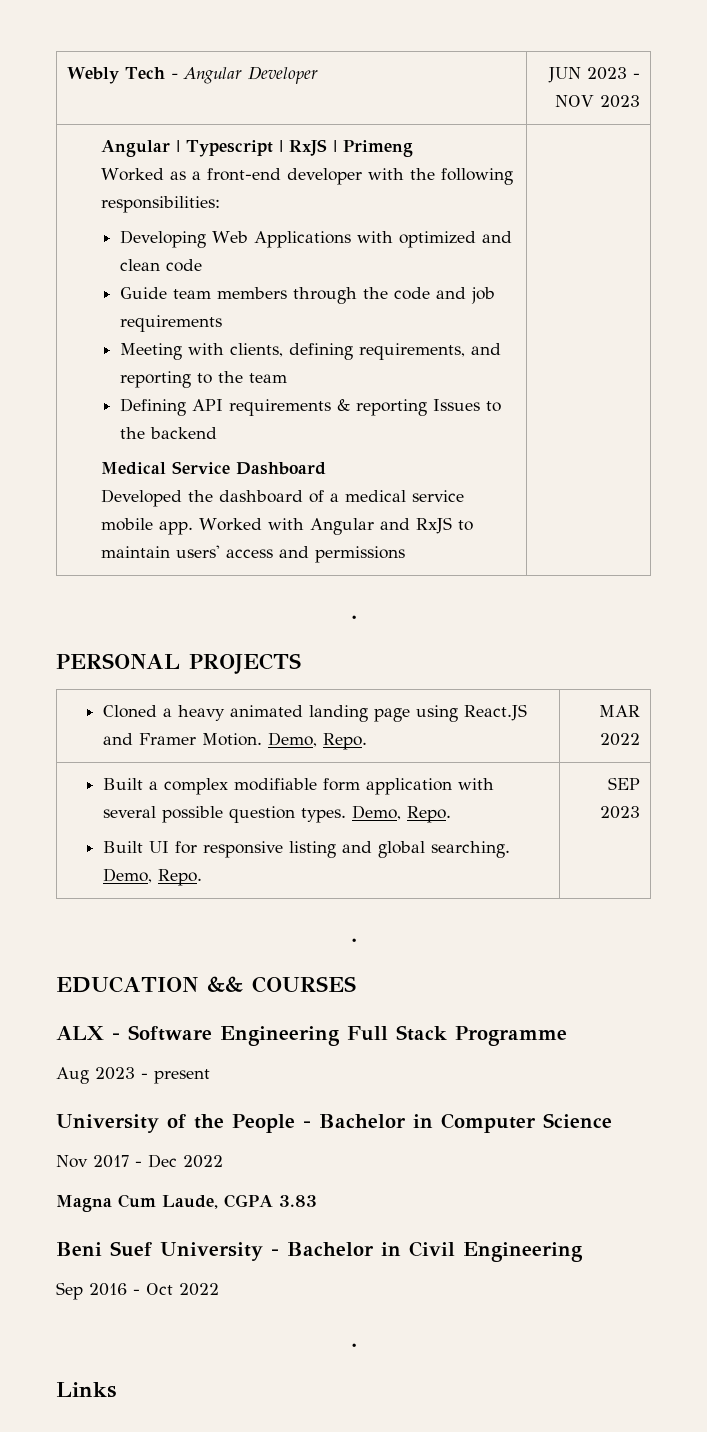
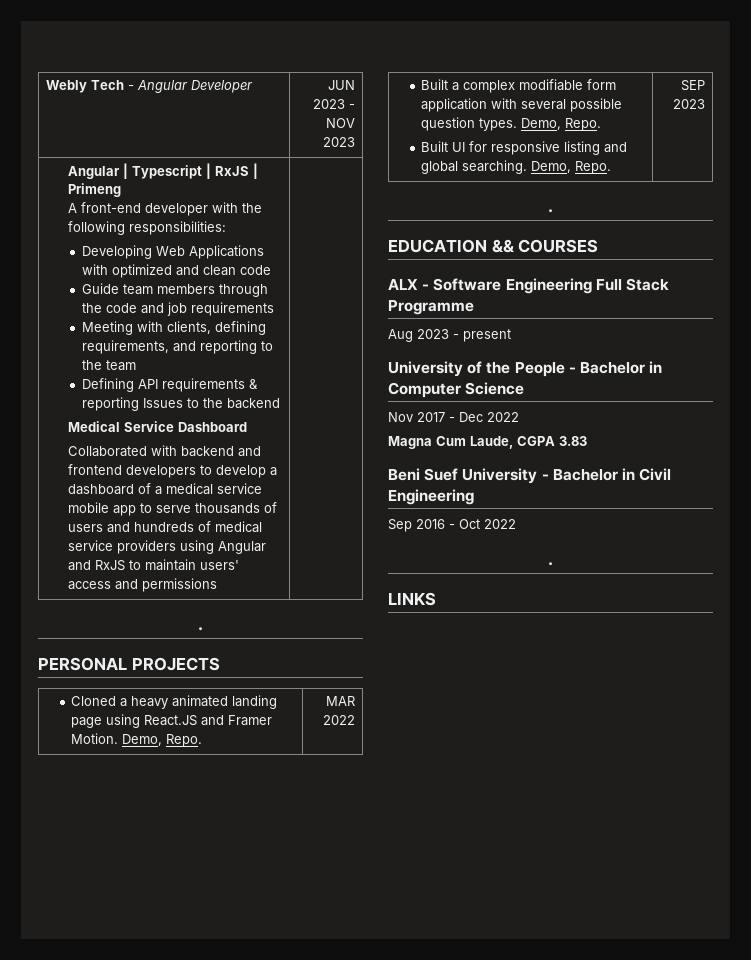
[100,168,201,181] Worked as a -> [67,203,77,213] A
[100,489,213,507] Developed the -> [67,445,261,457] [67,464,277,478] Collaborated with backend and frontend developers to develop a
[158,518,304,535] app. Worked with -> [112,502,277,516] [67,521,262,533] [67,540,214,554] app to serve thousands of users and hundreds of medical service providers using
[56,1382,116,1398] Links -> [388,592,436,606] LINKS

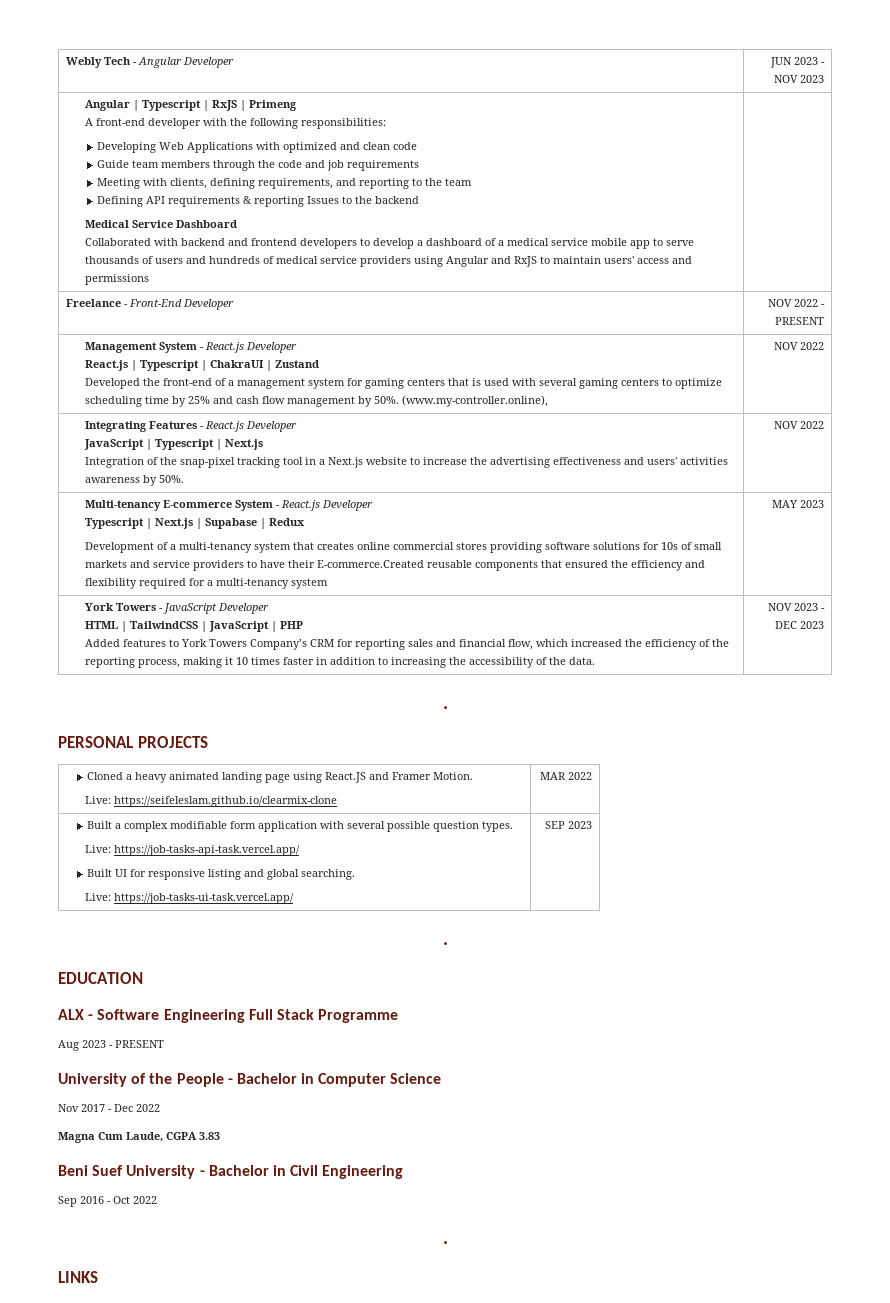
(217, 585) none -> [65,299,234,310] [768,299,826,307] [775,317,825,325] [84,342,297,353] [84,360,319,371] [84,378,722,389] [84,395,548,407] [774,342,825,350] [84,421,297,432] [83,439,263,450] [84,457,728,468] [84,475,184,486] [774,421,825,429] [84,500,373,511] [84,518,305,529] [84,542,722,553] [84,560,705,571] [84,578,328,589] [772,500,825,508] [84,603,269,614] [84,621,303,632] [84,639,729,650] [84,657,595,668] [768,603,826,611] [775,621,825,629] // Freelance - Front-End Developer | NOV 2022 - PRESENT // Management System - React.js Developer // React.js | Typescript | ChakraUI | Zustand // Developed the front-end of a management system for gaming centers that is used with several gaming centers to optimize scheduling time by 25% and cash flow management by 50%. (www.my-controller.online), | NOV 2022 // Integrating Features - React.js Developer // JavaScript | Typescript | Next.js // Integration of the snap-pixel tracking tool in a Next.js website to increase the advertising effectiveness and users' activities awareness by 50%. | NOV 2022 // Multi-tenancy E-commerce System - React.js Developer // Typescript | Next.js | Supabase | Redux // Development of a multi-tenancy system that creates online commercial stores providing software solutions for 10s of small markets and service providers to have their E-commerce.Created reusable components that ensured the efficiency and flexibility required for a multi-tenancy system | MAY 2023 // York Towers - JavaScript Developer // HTML | TailwindCSS | JavaScript | PHP // Added features to York Towers Company’s CRM for reporting sales and financial flow, which increased the efficiency of the reporting process, making it 10 times faster in addition to increasing the accessibility of the data. | NOV 2023 - DEC 2023
[122,734,203,747] Demo, Repo. -> [84,796,337,807] // Live: https://seifeleslam.github.io/clearmix-clone
[521,118,602,131] Demo, Repo. -> [84,845,300,856] // Live: https://job-tasks-api-task.vercel.app/
[531,161,612,174] Demo, Repo. -> [84,893,294,904] // Live: https://job-tasks-ui-task.vercel.app/
[491,239,599,253] && COURSES -> (143, 978) none
[463,329,511,342] present -> [115,1040,164,1048] PRESENT

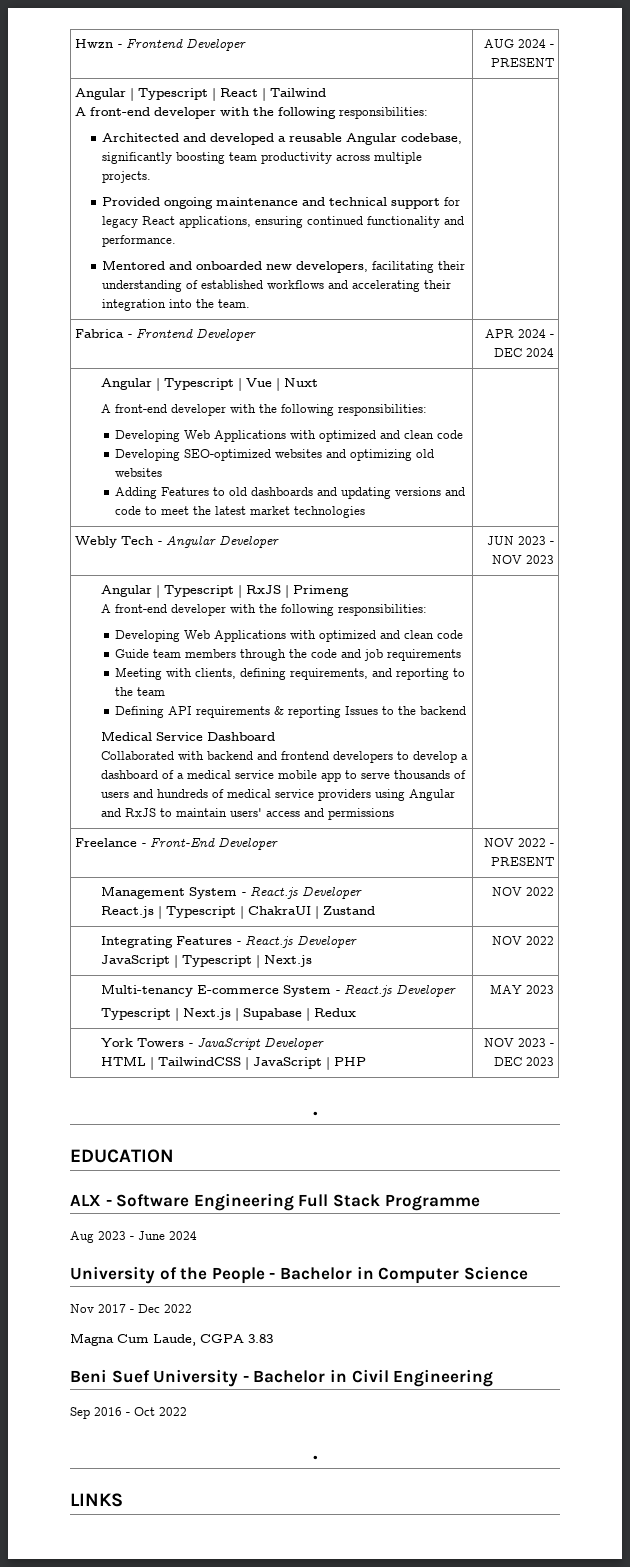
(65, 62) none -> [75,38,247,51] [483,39,554,48] [490,58,554,67] [75,88,327,101] [75,107,429,119] [101,133,462,145] [101,152,422,164] [101,171,151,183] [101,197,460,209] [101,216,464,228] [101,235,176,247] [101,260,465,273] [101,280,451,292] [101,299,250,311] [75,328,257,341] [484,329,554,338] [493,348,554,357] [101,378,319,391] [101,404,428,416] [114,430,463,442] [114,449,434,461] [114,468,162,477] [114,487,465,499] [114,506,365,518] Hwzn - Frontend Developer | AUG 2024 - PRESENT // Angular | Typescript | React | Tailwind // A front-end developer with the following responsibilities: // Architected and developed a reusable Angular codebase, significantly boosting team productivity across multiple projects. // Provided ongoing maintenance and technical support for legacy React applications, ensuring continued functionality and performance. // Mentored and onboarded new developers, facilitating their understanding of established workflows and accelerating their integration into the team. | // Fabrica - Frontend Developer | APR 2024 - DEC 2024 // Angular | Typescript | Vue | Nuxt // A front-end developer with the following responsibilities: // Developing Web Applications with optimized and clean code // Developing SEO-optimized websites and optimizing old websites // Adding Features to old dashboards and updating versions and code to meet the latest market technologies | //
[84,378,722,389] [84,395,548,407] // Developed the front-end of a management system for gaming centers that is used with several gaming centers to optimize scheduling time by 25% and cash flow management by 50%. (www.my-controller.online), -> (376, 910) none
[84,457,728,468] [84,475,184,486] // Integration of the snap-pixel tracking tool in a Next.js website to increase the advertising effectiveness and users' activities awareness by 50%. -> (313, 961) none
[84,542,722,553] [84,560,705,571] [84,578,328,589] // Development of a multi-tenancy system that creates online commercial stores providing software solutions for 10s of small markets and service providers to have their E-commerce.Created reusable components that ensured the efficiency and flexibility required for a multi-tenancy system -> (357, 1012) none
[84,639,729,650] [84,657,595,668] // Added features to York Towers Company’s CRM for reporting sales and financial flow, which increased the efficiency of the reporting process, making it 10 times faster in addition to increasing the accessibility of the data. -> (367, 1061) none
[58,736,208,748] [87,772,474,783] [84,796,337,807] [540,772,593,780] [87,821,514,832] [84,845,300,856] [87,869,356,880] [84,893,294,904] [545,821,593,829] [442,942,448,945] // PERSONAL PROJECTS // Cloned a heavy animated landing page using React.JS and Framer Motion. // Live: https://seifeleslam.github.io/clearmix-clone | MAR 2022 // Built a complex modifiable form application with several possible question types. // Live: https://job-tasks-api-task.vercel.app/ // Built UI for responsive listing and global searching. // Live: https://job-tasks-ui-task.vercel.app/ | SEP 2023 // . -> (318, 1113) none
[115,1040,164,1048] PRESENT -> [138,1231,197,1240] June 2024

